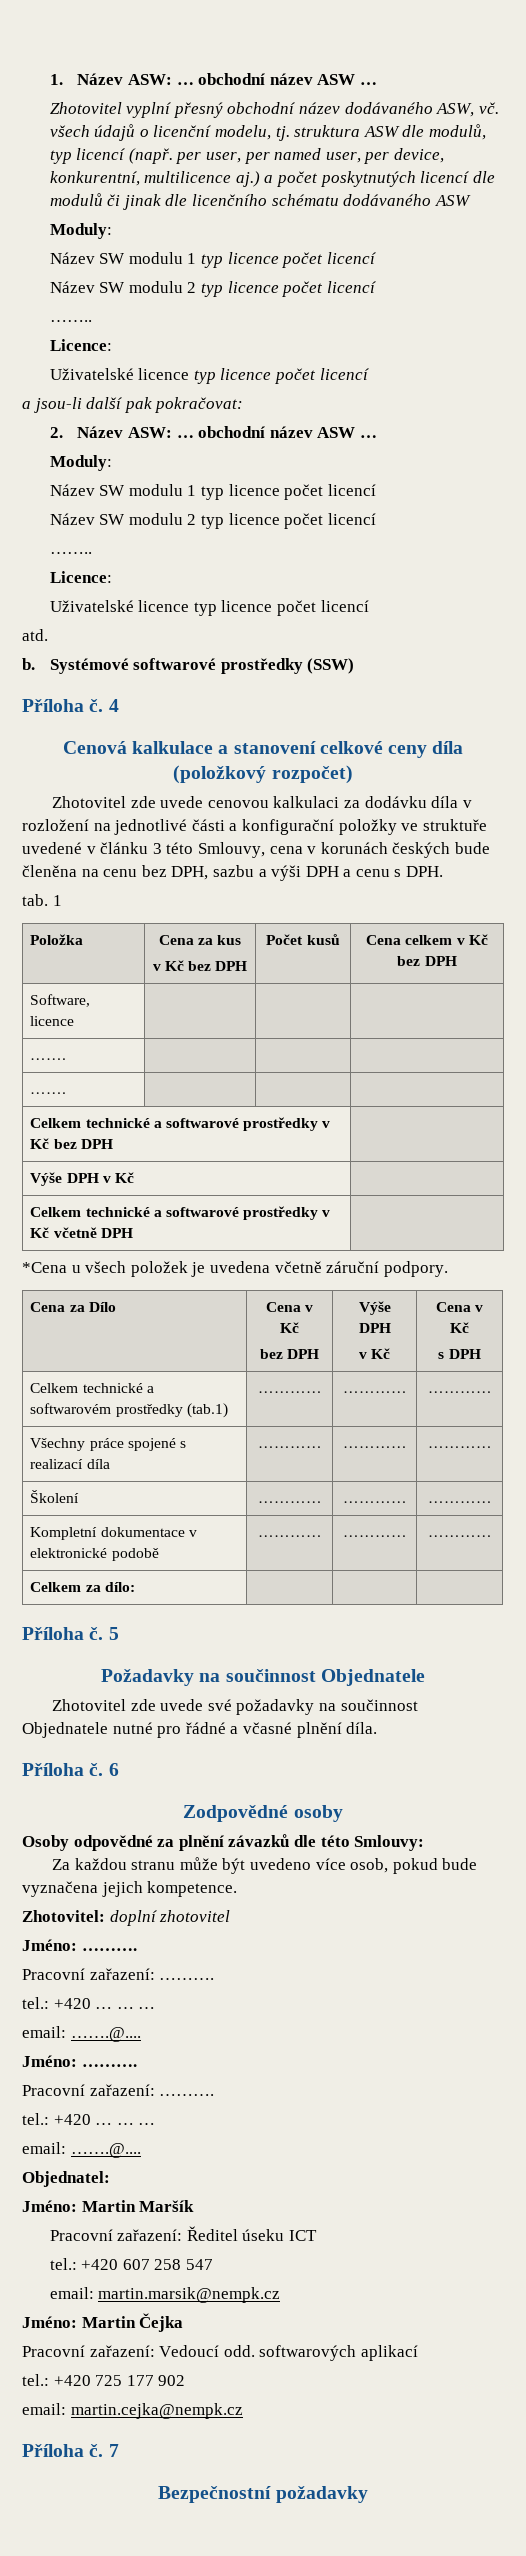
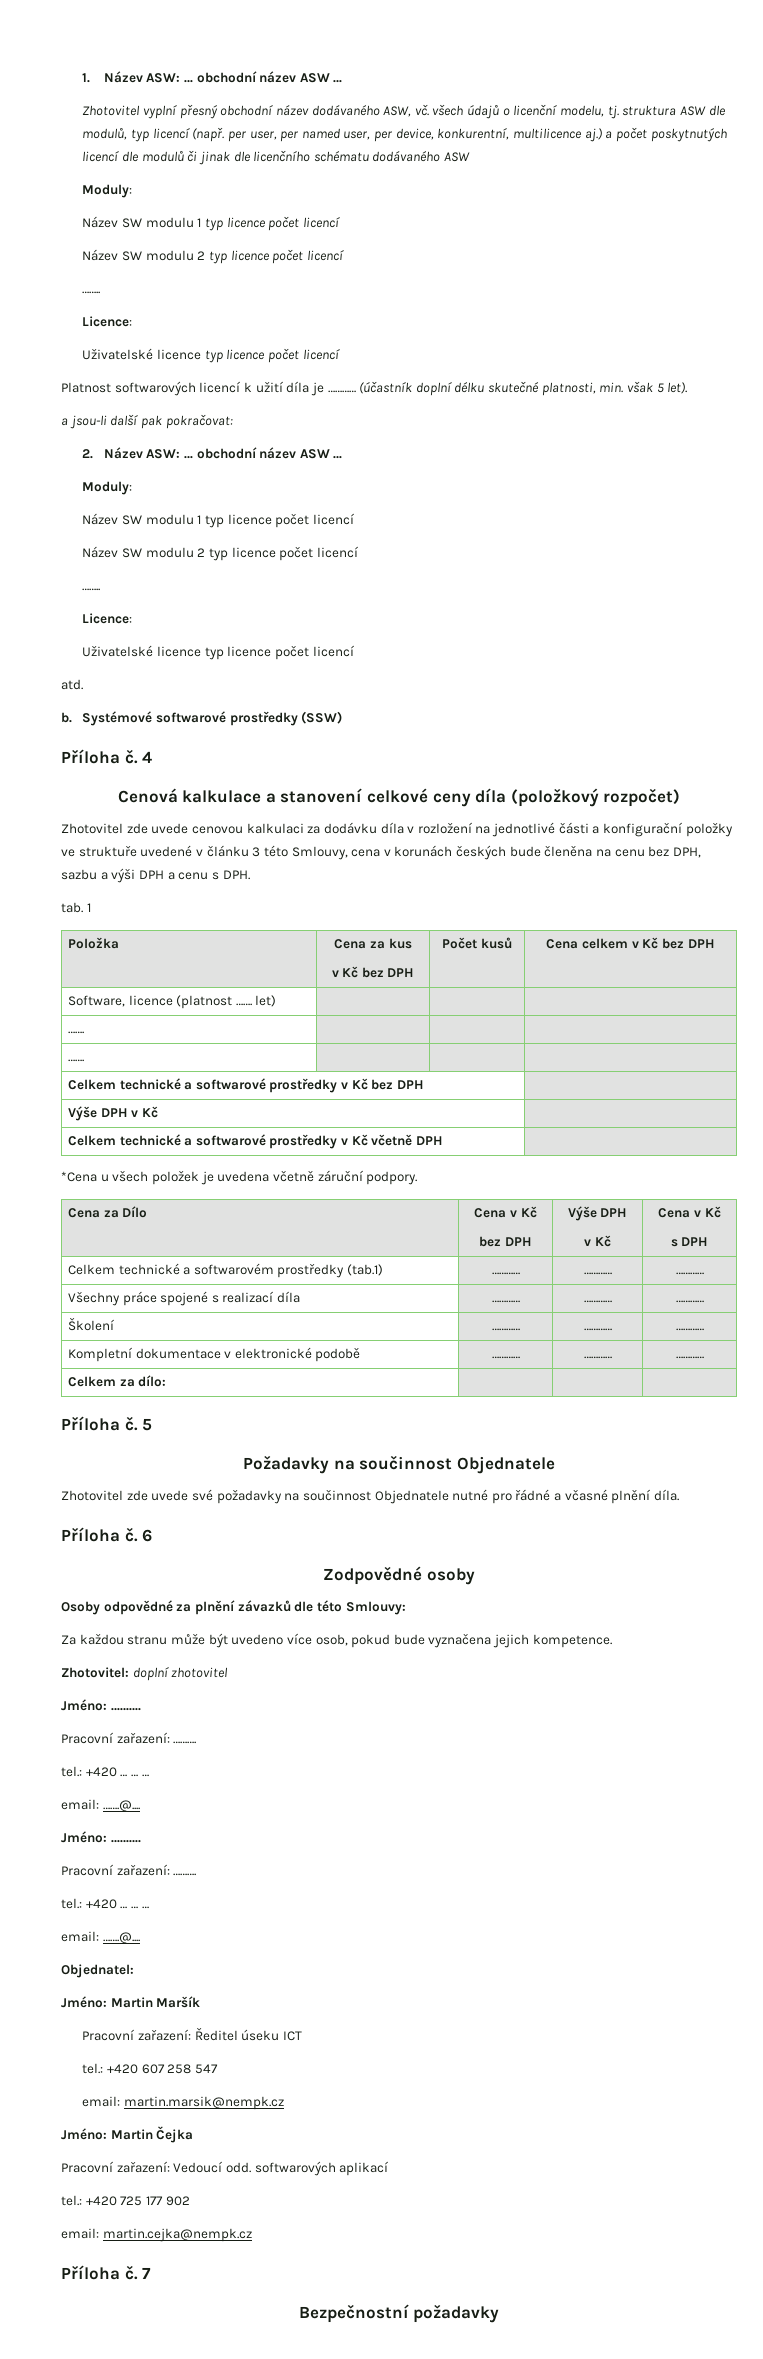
(369, 374) none -> [61,381,688,396] // Platnost softwarových licencí k užití díla je ………… (účastník doplní délku skutečné platnosti, min. však 5 let).
(75, 1021) none -> [176,995,277,1009] (platnost ……. let)

